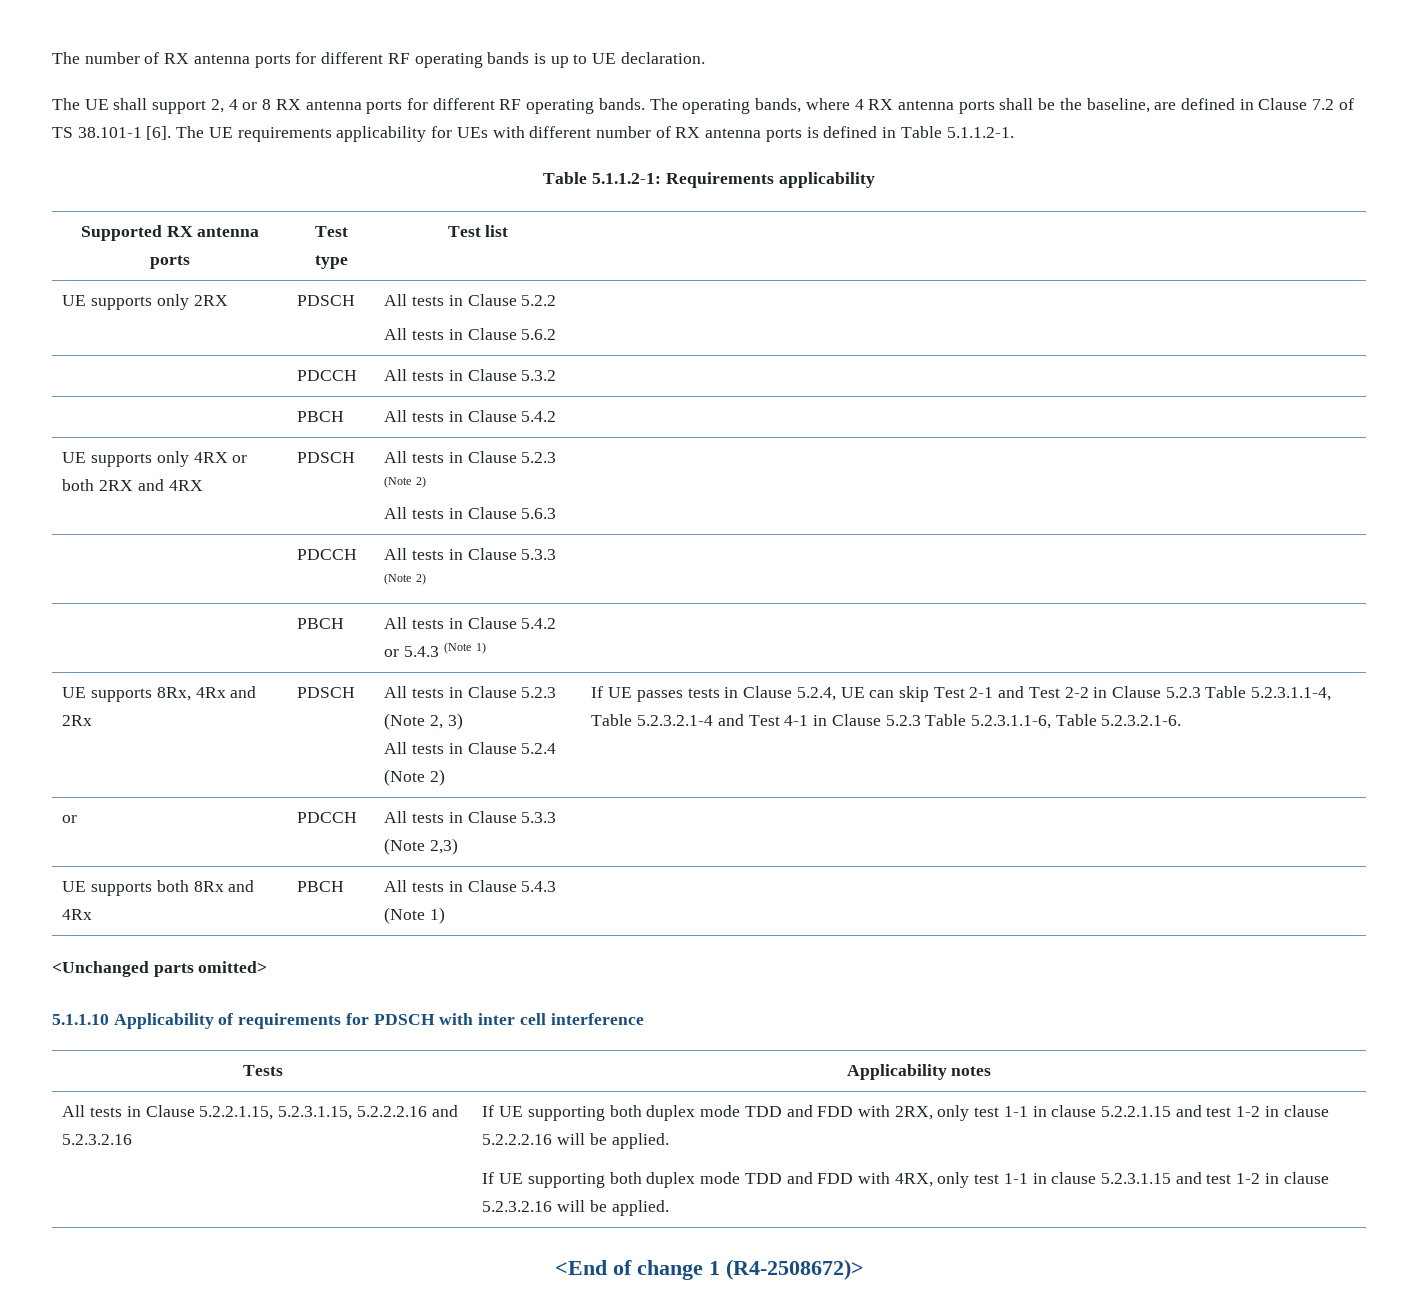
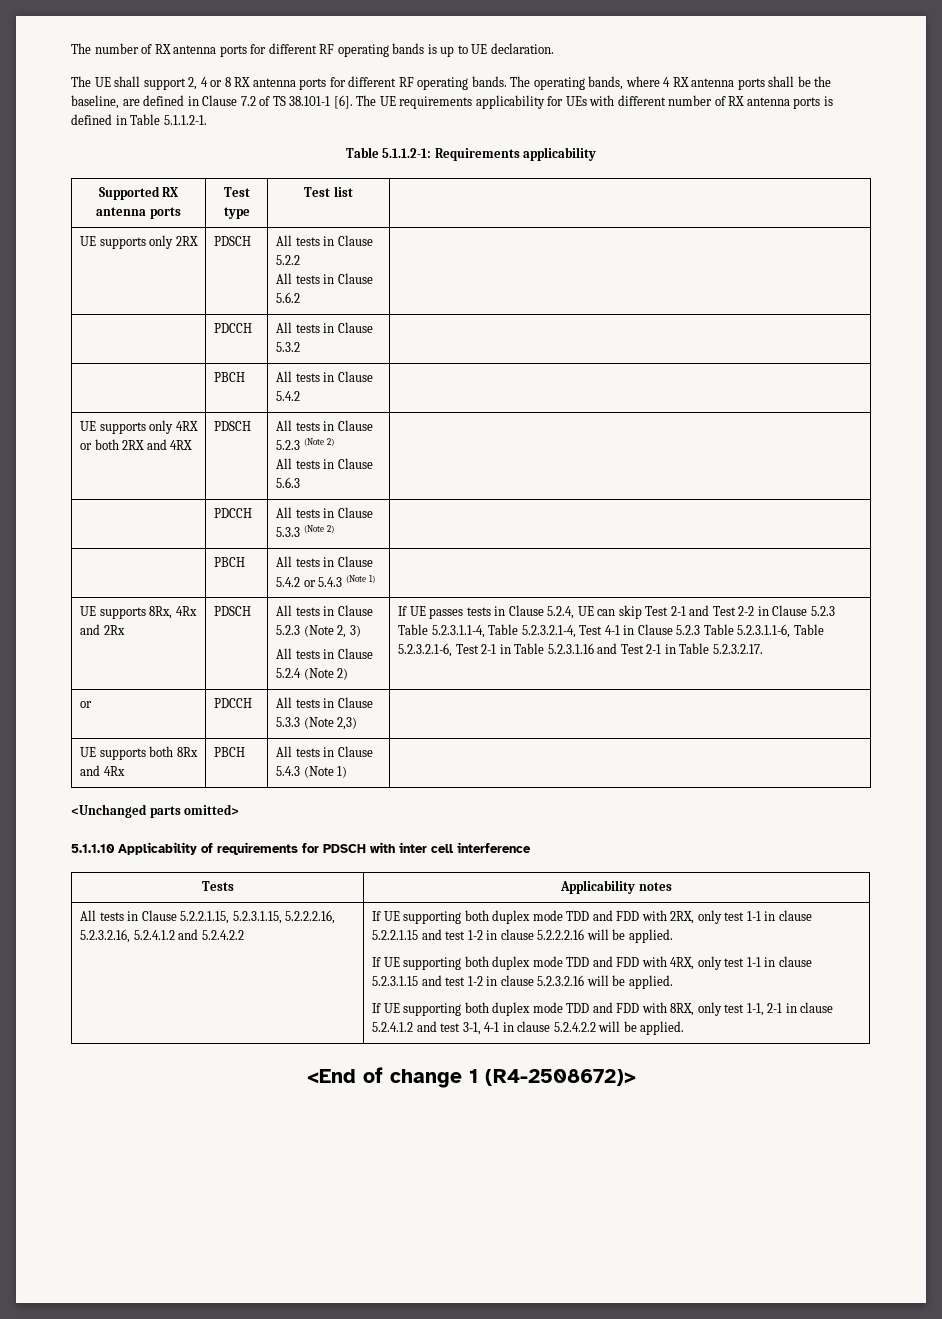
[637,714,744,726] 5.2.3.2.1-4 and -> [521,625,576,638] 5.2.3.2.1-4,
[1101,715,1182,726] 5.2.3.2.1-6. -> [398,643,763,657] 5.2.3.2.1-6, Test 2-1 in Table 5.2.3.1.16 and Test 2-1 in Table 5.2.3.2.17.
[356,1105,458,1117] [62,1134,133,1145] 5.2.2.2.16 and 5.2.3.2.16 -> [285,910,336,924] [80,929,244,943] 5.2.2.2.16, 5.2.3.2.16, 5.2.4.1.2 and 5.2.4.2.2
(669, 1208) none -> [372,1002,834,1016] [372,1021,685,1035] // If UE supporting both duplex mode TDD and FDD with 8RX, only test 1-1, 2-1 in clause 5.2.4.1.2 and test 3-1, 4-1 in clause 5.2.4.2.2 will be applied.

